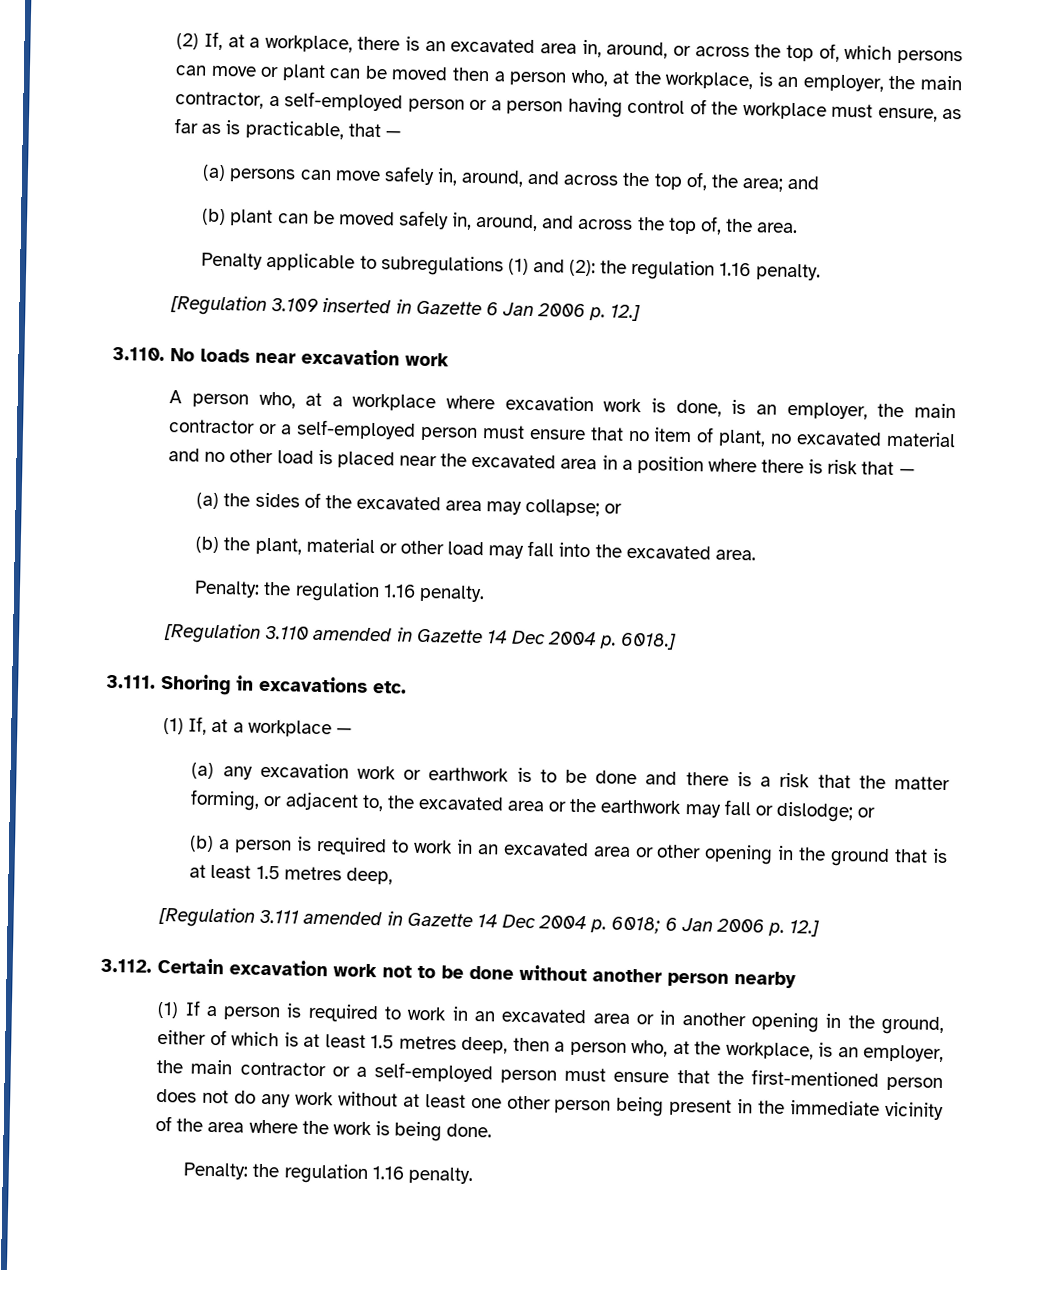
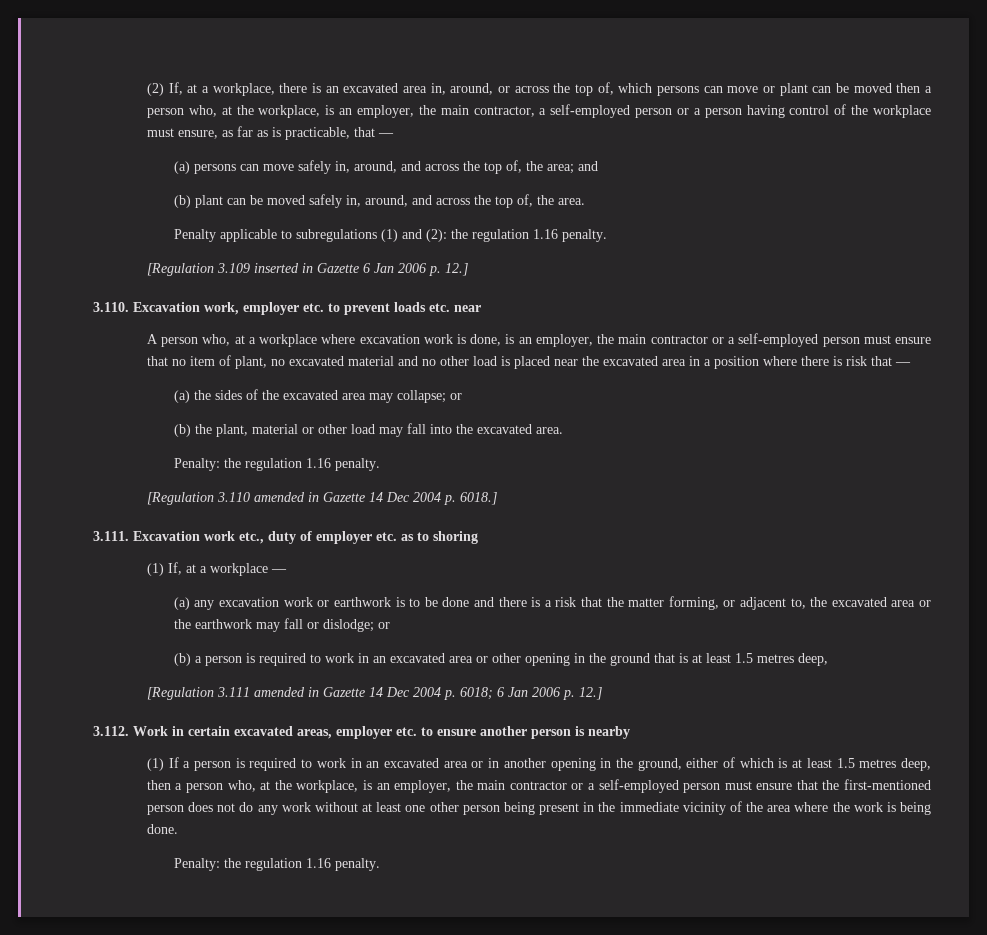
[170,348,449,367] No loads near excavation work -> [133,302,481,315] Excavation work, employer etc. to prevent loads etc. near
[160,673,407,696] Shoring in excavations etc. -> [133,531,478,544] Excavation work etc., duty of employer etc. as to shoring
[157,957,587,982] Certain excavation work not to be done without -> [133,726,476,739] Work in certain excavated areas, employer etc. to ensure
(729, 979) none -> [575,726,585,736] is

